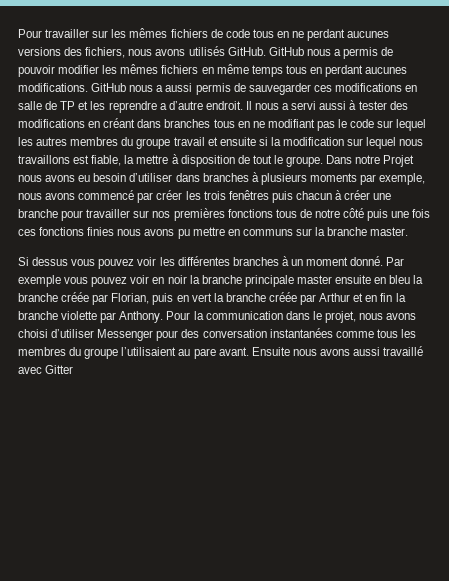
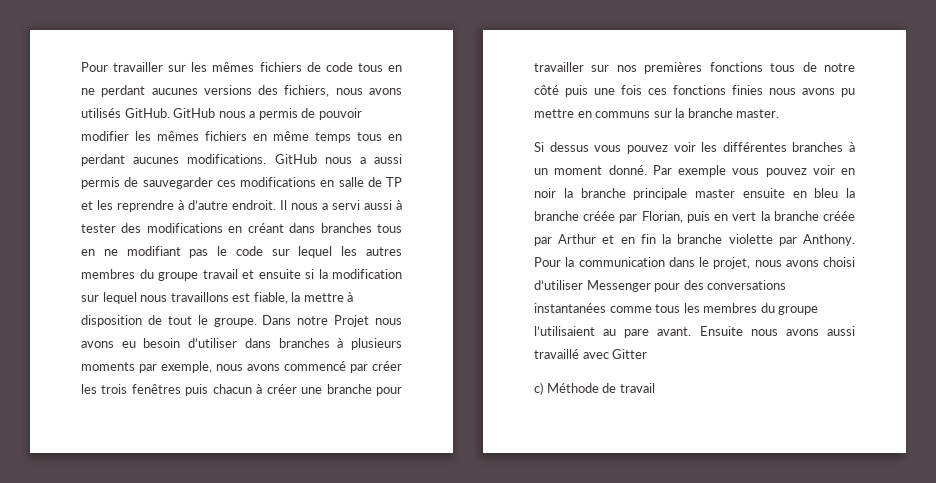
[159,103,167,110] a -> [178,200,184,210] à
[202,329,267,338] conversation -> [707,280,787,290] conversations
(74, 369) none -> [534,382,655,395] // c) Méthode de travail

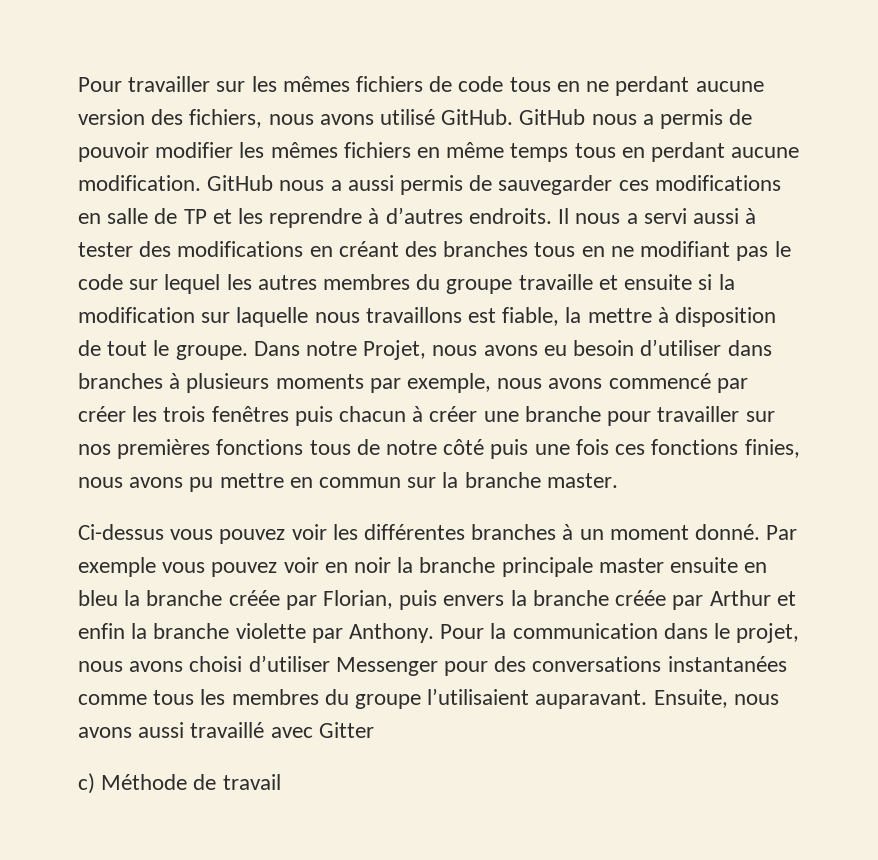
[151,85,252,95] aucunes versions -> [695,81,764,92] [78,109,145,125] aucune version
[81,108,121,118] utilisés -> [380,109,436,125] utilisé
[133,154,267,164] aucunes modifications. -> [731,147,800,158] [78,175,201,191] aucune modification.
[188,200,276,210] d’autre endroit. -> [385,207,552,224] d’autres endroits.
[289,223,316,233] dans -> [405,241,438,257] des
[202,269,238,279] travail -> [518,274,593,290] travaille
[102,292,137,304] lequel -> [236,307,309,327] laquelle
[334,315,370,327] Projet -> [363,340,427,360] Projet,
[732,85,763,95] finies -> [744,439,800,458] finies,
[595,111,651,118] communs -> [319,477,402,488] commun
[534,142,589,152] Si dessus -> [78,524,164,540] Ci-dessus
[714,212,757,221] en vert -> [443,595,505,606] envers
[620,234,656,244] en fin -> [78,623,125,639] enfin
[603,326,743,338] au pare avant. Ensuite -> [535,689,728,709] auparavant. Ensuite,

